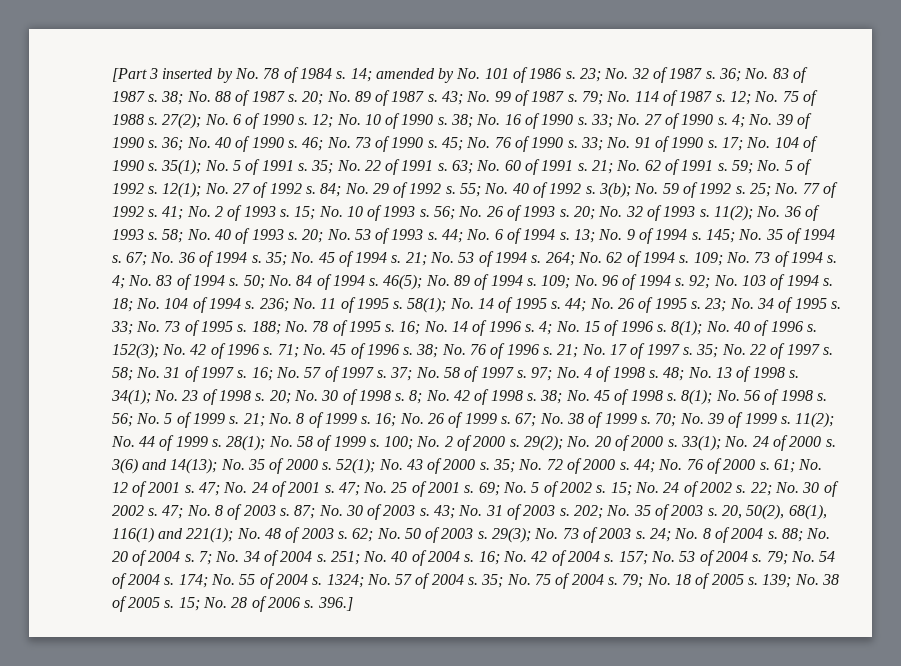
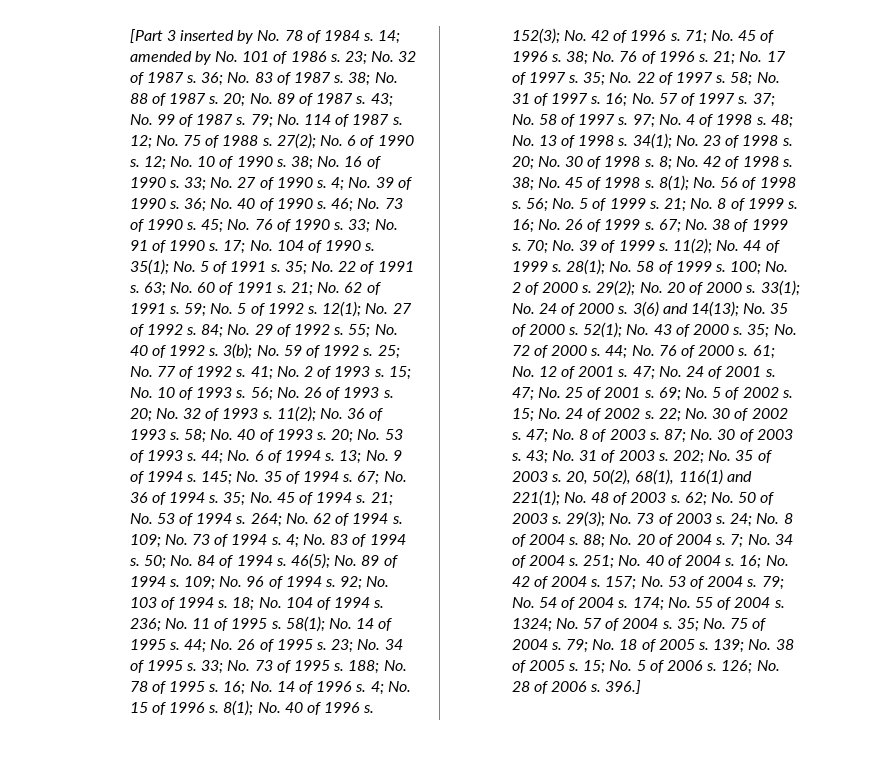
(227, 602) none -> [636,660,780,674] 5 of 2006 s. 126; No.

